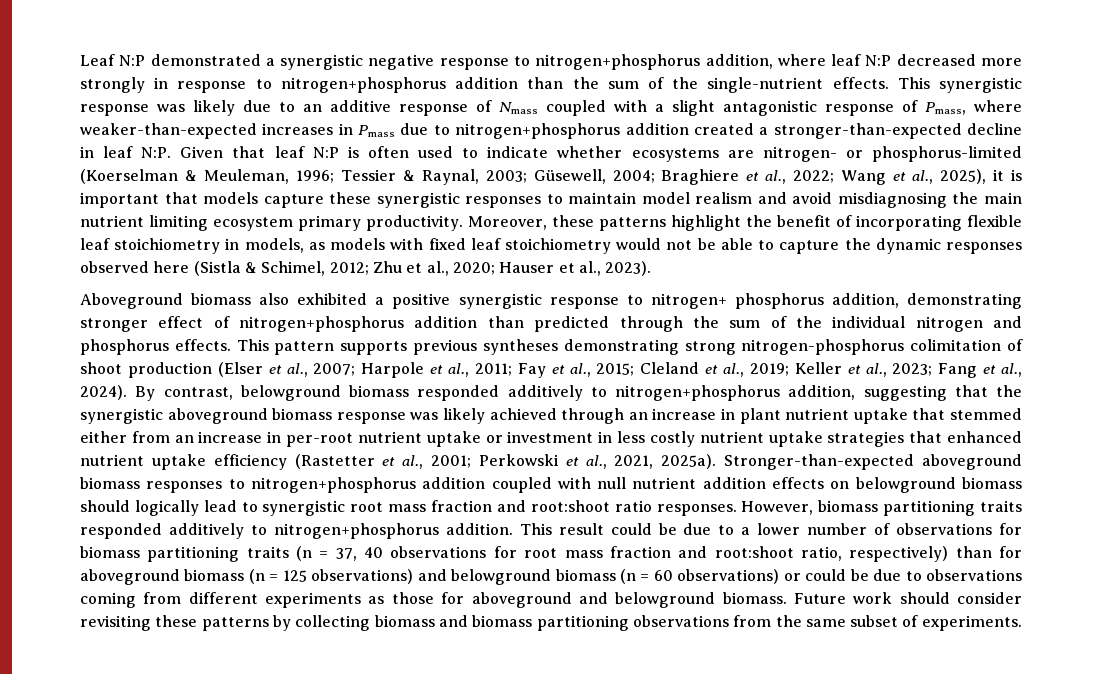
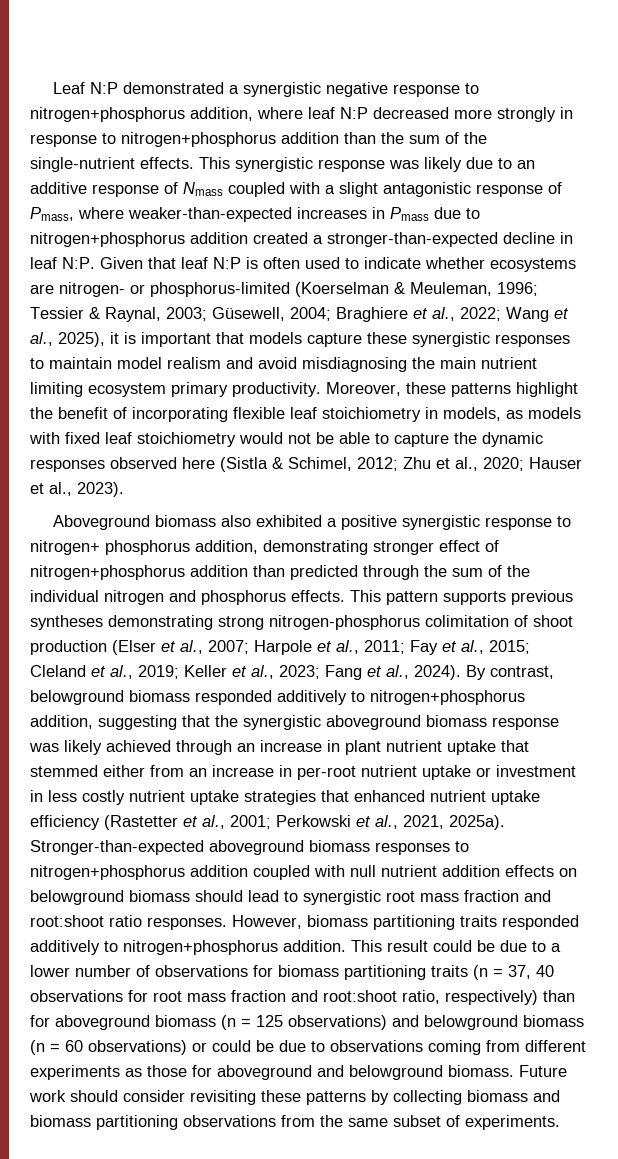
[134,500,199,516] logically -> (243, 896) none

